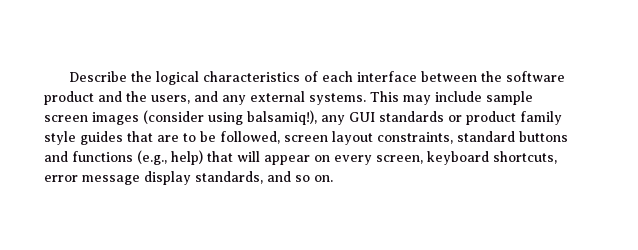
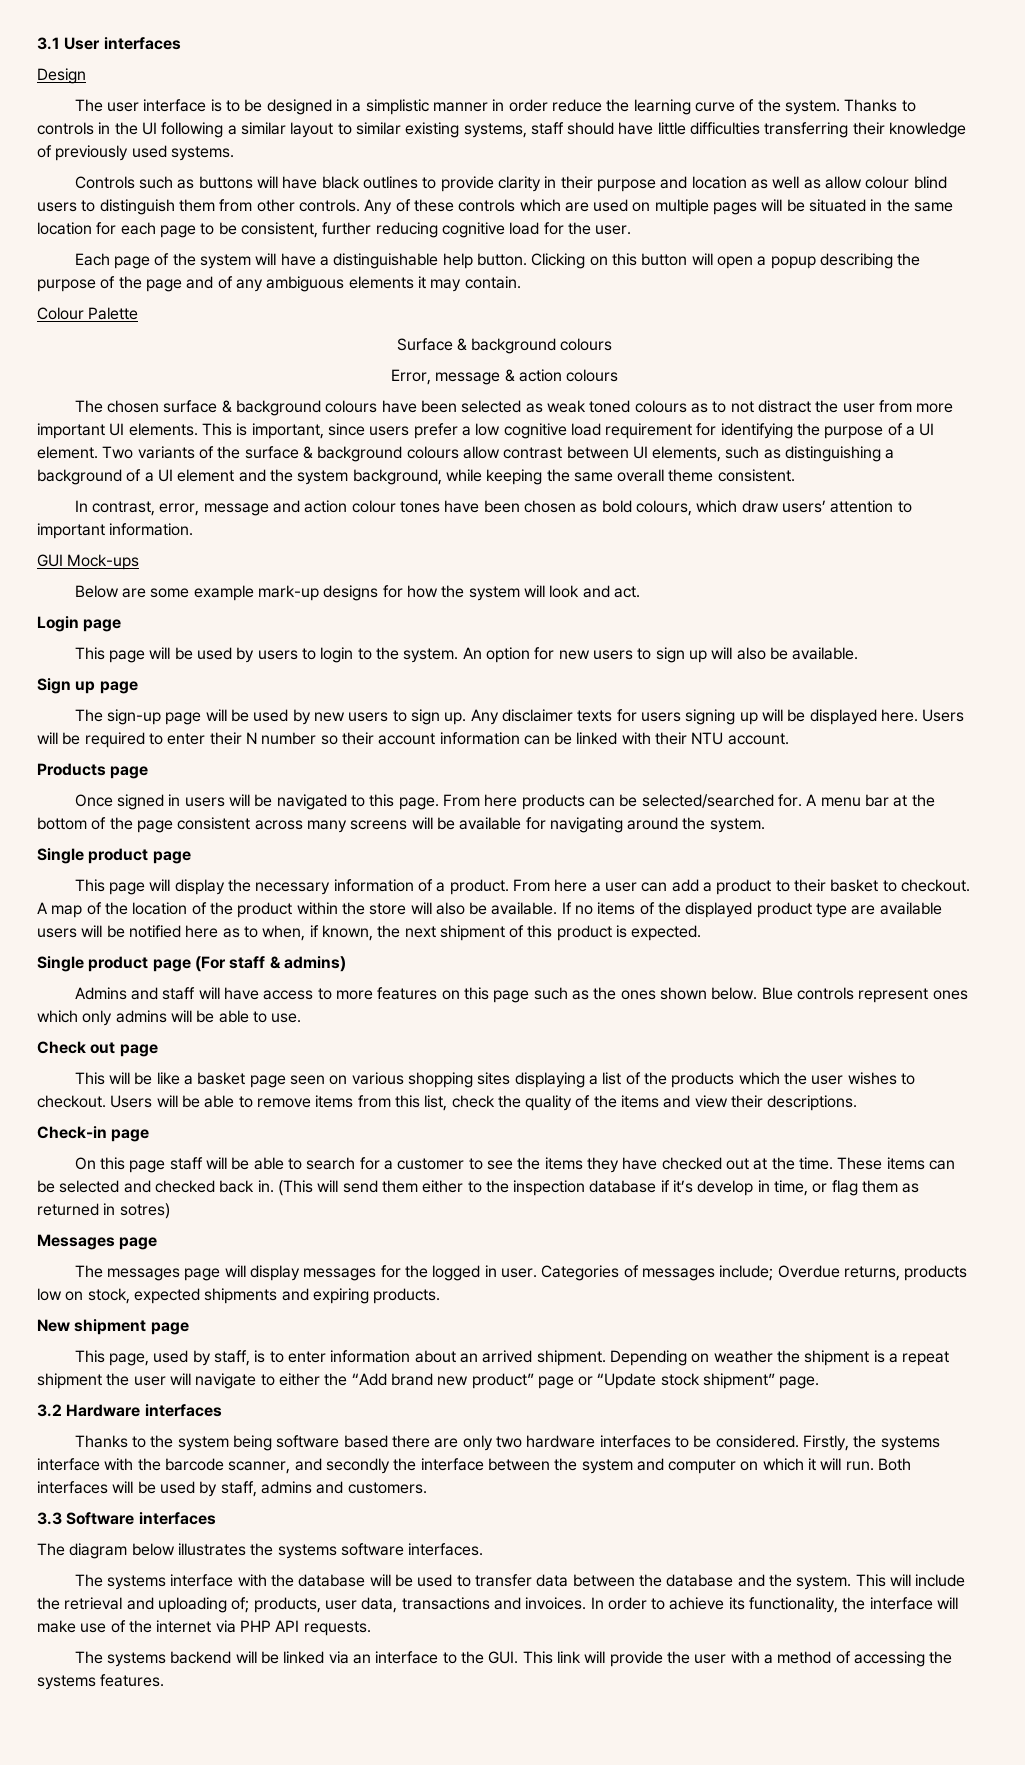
[68,71,565,85] [44,91,533,105] [44,110,562,125] [44,131,568,145] [44,150,557,165] [44,171,333,185] Describe the logical characteristics of each interface between the software product and the users, and any external systems. This may include sample screen images (consider using balsamiq!), any GUI standards or product family style guides that are to be followed, screen layout constraints, standard buttons and functions (e.g., help) that will appear on every screen, keyboard shortcuts, error message display standards, and so on. -> [37,37,181,50] [37,68,86,84] [74,99,916,115] [37,122,967,138] [37,145,234,161] [74,176,947,192] [37,199,954,215] [37,222,632,238] [74,253,921,269] [37,276,521,292] [37,307,139,320] [396,338,613,354] [390,369,619,385] [74,400,954,416] [37,423,935,439] [37,446,895,462] [37,469,795,485] [74,500,912,516] [37,523,194,539] [37,554,140,570] [74,585,640,601] [37,616,122,632] [74,647,859,663] [37,678,138,694] [74,709,965,725] [37,732,789,748] [37,763,149,779] [74,794,935,810] [37,817,765,833] [37,848,191,864] [74,879,970,895] [37,902,942,918] [37,925,702,941] [37,956,346,972] [74,987,968,1003] [37,1010,302,1026] [37,1041,158,1057] [74,1072,915,1088] [37,1095,858,1111] [37,1126,150,1142] [74,1157,955,1173] [37,1180,920,1196] [37,1203,170,1219] [37,1234,158,1250] [74,1265,968,1281] [37,1288,441,1304] [37,1319,189,1335] [74,1350,950,1366] [37,1373,820,1389] [37,1404,222,1417] [74,1435,940,1451] [37,1458,912,1474] [37,1481,427,1497] [37,1512,216,1525] [37,1543,484,1559] [74,1574,966,1590] [37,1597,959,1613] [37,1620,371,1636] [74,1651,953,1667] [37,1674,165,1690] 3.1 User interfaces // Design // The user interface is to be designed in a simplistic manner in order reduce the learning curve of the system. Thanks to controls in the UI following a similar layout to similar existing systems, staff should have little difficulties transferring their knowledge of previously used systems. // Controls such as buttons will have black outlines to provide clarity in their purpose and location as well as allow colour blind users to distinguish them from other controls. Any of these controls which are used on multiple pages will be situated in the same location for each page to be consistent, further reducing cognitive load for the user. // Each page of the system will have a distinguishable help button. Clicking on this button will open a popup describing the purpose of the page and of any ambiguous elements it may contain. // Colour Palette // Surface & background colours // Error, message & action colours // The chosen surface & background colours have been selected as weak toned colours as to not distract the user from more important UI elements. This is important, since users prefer a low cognitive load requirement for identifying the purpose of a UI element. Two variants of the surface & background colours allow contrast between UI elements, such as distinguishing a background of a UI element and the system background, while keeping the same overall theme consistent. // In contrast, error, message and action colour tones have been chosen as bold colours, which draw users’ attention to important information. // GUI Mock-ups // Below are some example mark-up designs for how the system will look and act. // Login page // This page will be used by users to login to the system. An option for new users to sign up will also be available. // Sign up page // The sign-up page will be used by new users to sign up. Any disclaimer texts for users signing up will be displayed here. Users will be required to enter their N number so their account information can be linked with their NTU account. // Products page // Once signed in users will be navigated to this page. From here products can be selected/searched for. A menu bar at the bottom of the page consistent across many screens will be available for navigating around the system. // Single product page // This page will display the necessary information of a product. From here a user can add a product to their basket to checkout. A map of the location of the product within the store will also be available. If no items of the displayed product type are available users will be notified here as to when, if known, the next shipment of this product is expected. // Single product page (For staff & admins) // Admins and staff will have access to more features on this page such as the ones shown below. Blue controls represent ones which only admins will be able to use. // Check out page // This will be like a basket page seen on various shopping sites displaying a list of the products which the user wishes to checkout. Users will be able to remove items from this list, check the quality of the items and view their descriptions. // Check-in page // On this page staff will be able to search for a customer to see the items they have checked out at the time. These items can be selected and checked back in. (This will send them either to the inspection database if it’s develop in time, or flag them as returned in sotres) // Messages page // The messages page will display messages for the logged in user. Categories of messages include; Overdue returns, products low on stock, expected shipments and expiring products. // New shipment page // This page, used by staff, is to enter information about an arrived shipment. Depending on weather the shipment is a repeat shipment the user will navigate to either the “Add brand new product” page or “Update stock shipment” page. // 3.2 Hardware interfaces // Thanks to the system being software based there are only two hardware interfaces to be considered. Firstly, the systems interface with the barcode scanner, and secondly the interface between the system and computer on which it will run. Both interfaces will be used by staff, admins and customers. // 3.3 Software interfaces // The diagram below illustrates the systems software interfaces. // The systems interface with the database will be used to transfer data between the database and the system. This will include the retrieval and uploading of; products, user data, transactions and invoices. In order to achieve its functionality, the interface will make use of the internet via PHP API requests. // The systems backend will be linked via an interface to the GUI. This link will provide the user with a method of accessing the systems features.

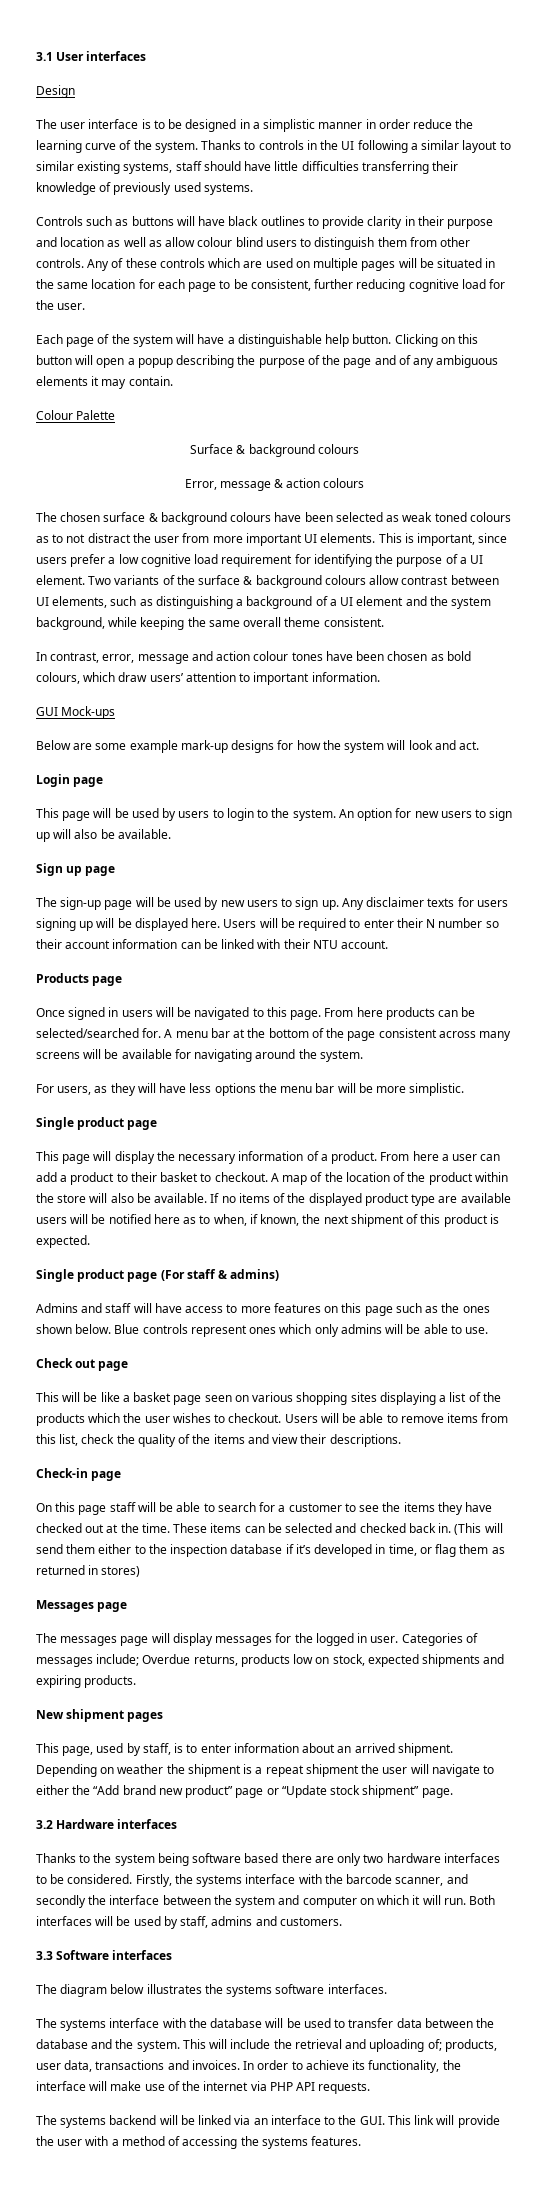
(765, 825) none -> [36,1083,465,1096] // For users, as they will have less options the menu bar will be more simplistic.
[697,1180,754,1196] develop -> [314,1544,373,1557] developed
[119,1203,170,1219] sotres) -> [101,1566,141,1577] stores)
[150,1322,189,1335] page -> [127,1712,164,1722] pages

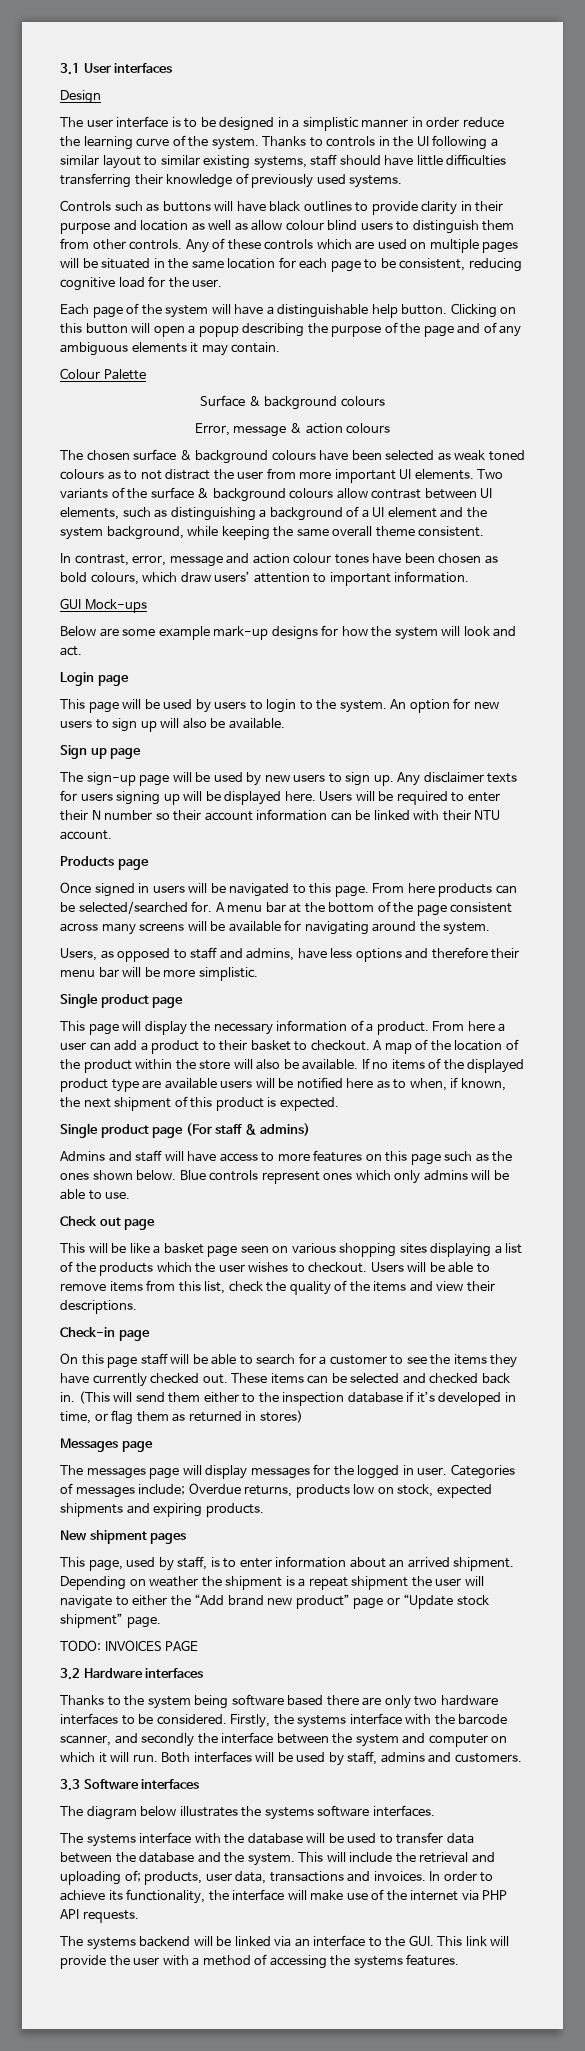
[314,279,354,289] further -> (466, 264) none
[378,533,508,546] [36,554,484,567] [36,575,85,585] This is important, since users prefer a low cognitive load requirement for identifying the purpose of a UI element. -> (474, 474) none
[36,1083,277,1096] For users, as they will have less options the -> [60,947,520,962] Users, as opposed to staff and admins, have less options and therefore their
[36,1523,170,1533] checked out at the time. -> [92,1373,228,1387] currently checked out.
(453, 1793) none -> [60,1640,199,1651] // TODO: INVOICES PAGE

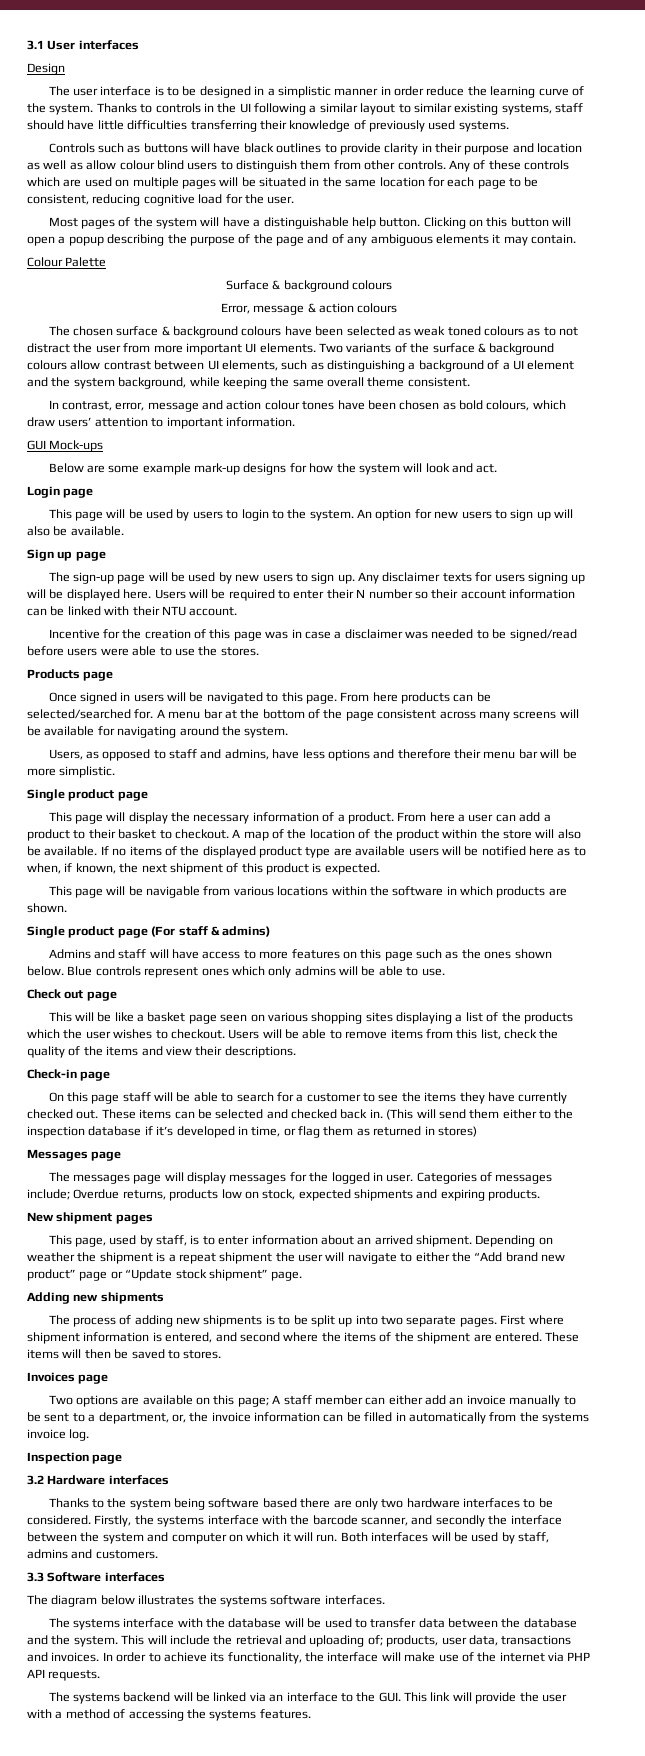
[60,304,123,318] Each page -> [48,217,115,229] Most pages
(112, 835) none -> [48,629,577,641] [27,646,259,656] // Incentive for the creation of this page was in case a disclaimer was needed to be signed/read before users were able to use the stores.
(339, 1104) none -> [48,886,567,898] [27,903,67,913] // This page will be navigable from various locations within the software in which products are shown.
[60,1640,199,1651] TODO: INVOICES PAGE -> [27,1292,164,1304] [48,1315,564,1327] [27,1332,580,1344] [27,1349,222,1359] [27,1372,109,1384] [48,1395,576,1407] [27,1412,589,1424] [27,1429,90,1441] [27,1452,123,1464] Adding new shipments // The process of adding new shipments is to be split up into two separate pages. First where shipment information is entered, and second where the items of the shipment are entered. These items will then be saved to stores. // Invoices page // Two options are available on this page; A staff member can either add an invoice manually to be sent to a department, or, the invoice information can be filled in automatically from the systems invoice log. // Inspection page

